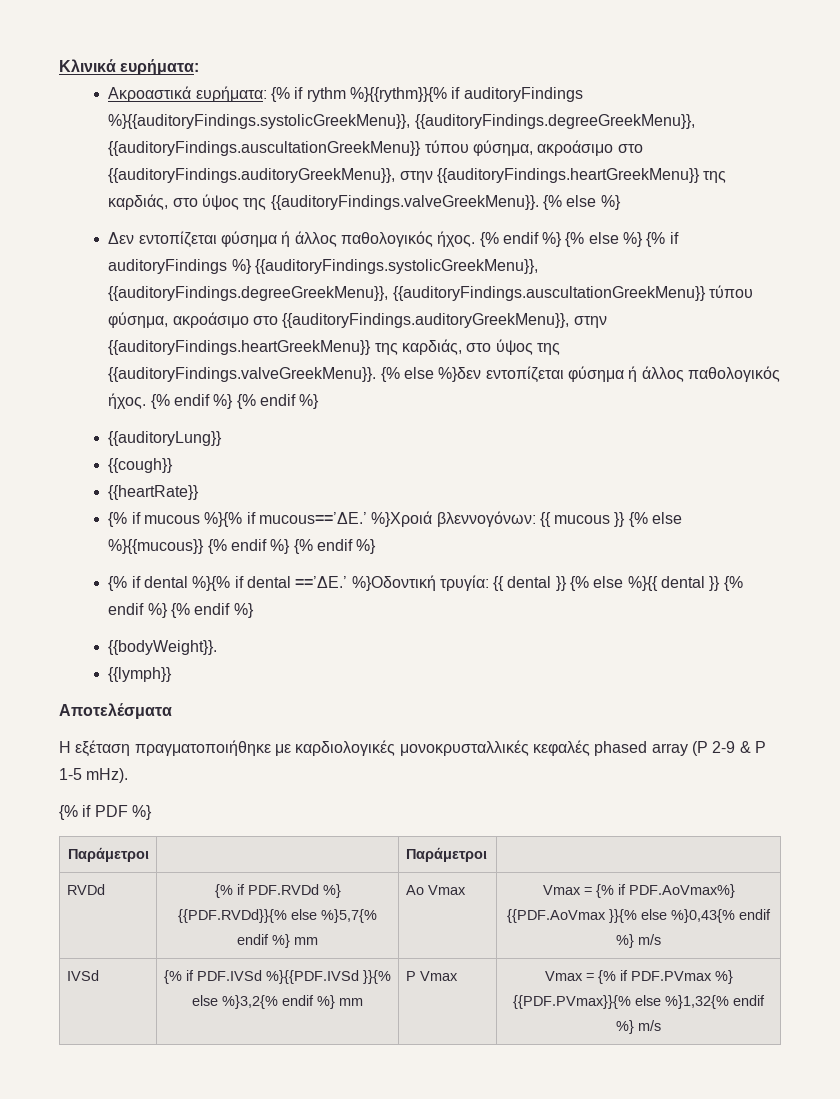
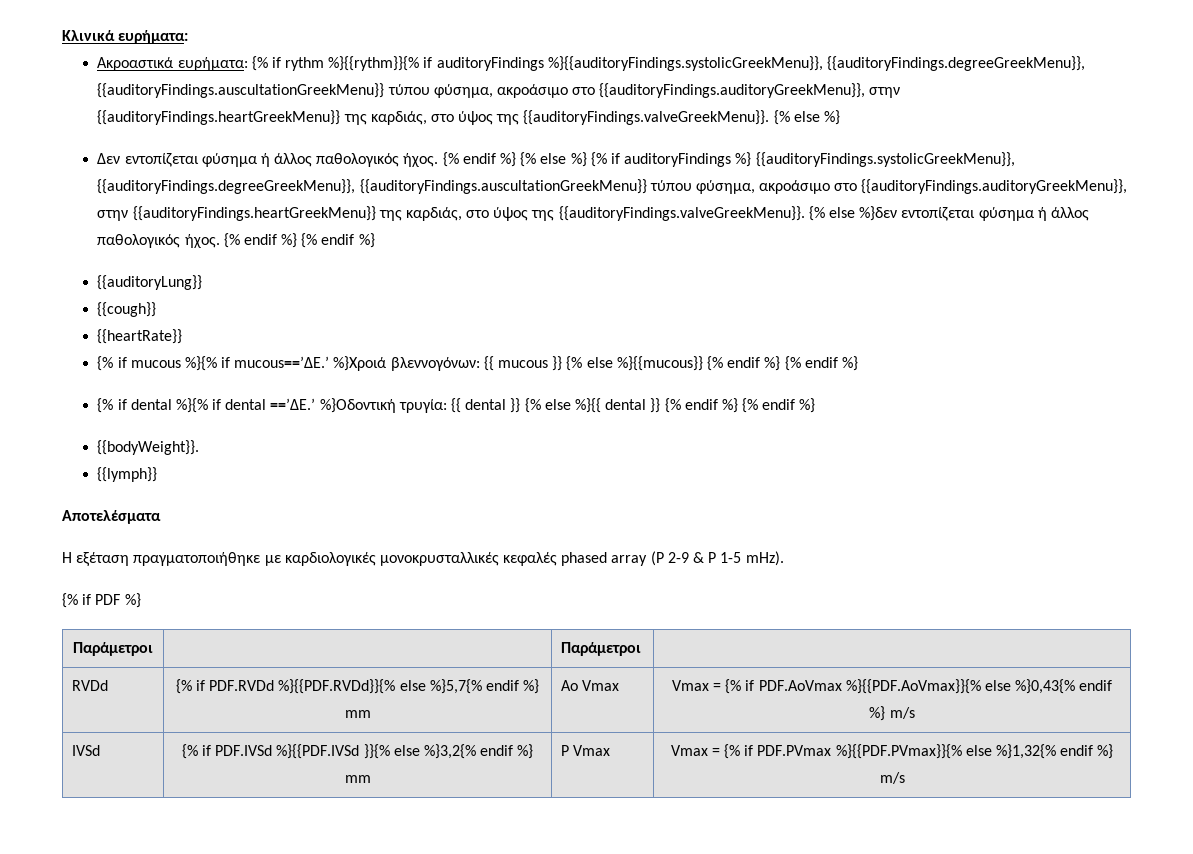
[322,884,341,898] [178,909,287,923] %} {{PDF.RVDd}}{% -> [278,679,396,694] %}{{PDF.RVDd}}{%
[628,884,735,898] [507,909,637,923] PDF.AoVmax%} {{PDF.AoVmax }}{% -> [758,679,981,694] PDF.AoVmax %}{{PDF.AoVmax}}{%
[714,970,733,984] [513,995,631,1009] %} {{PDF.PVmax}}{% -> [835,744,962,759] %}{{PDF.PVmax}}{%

